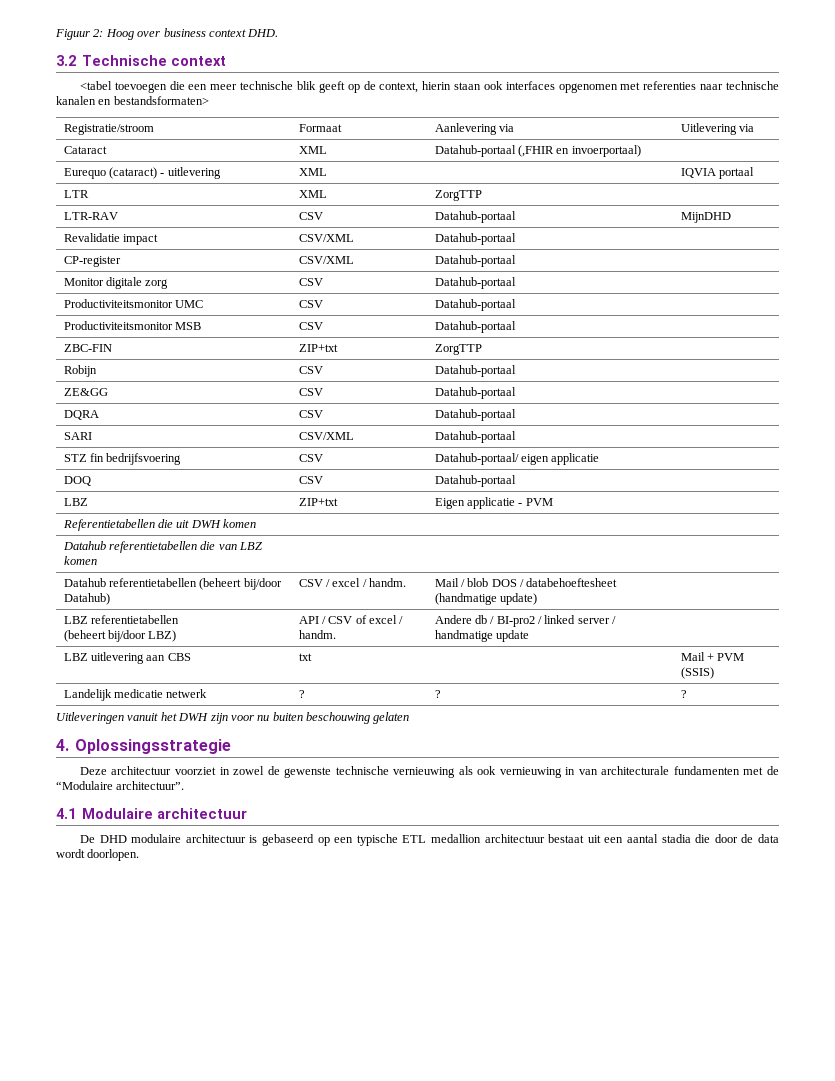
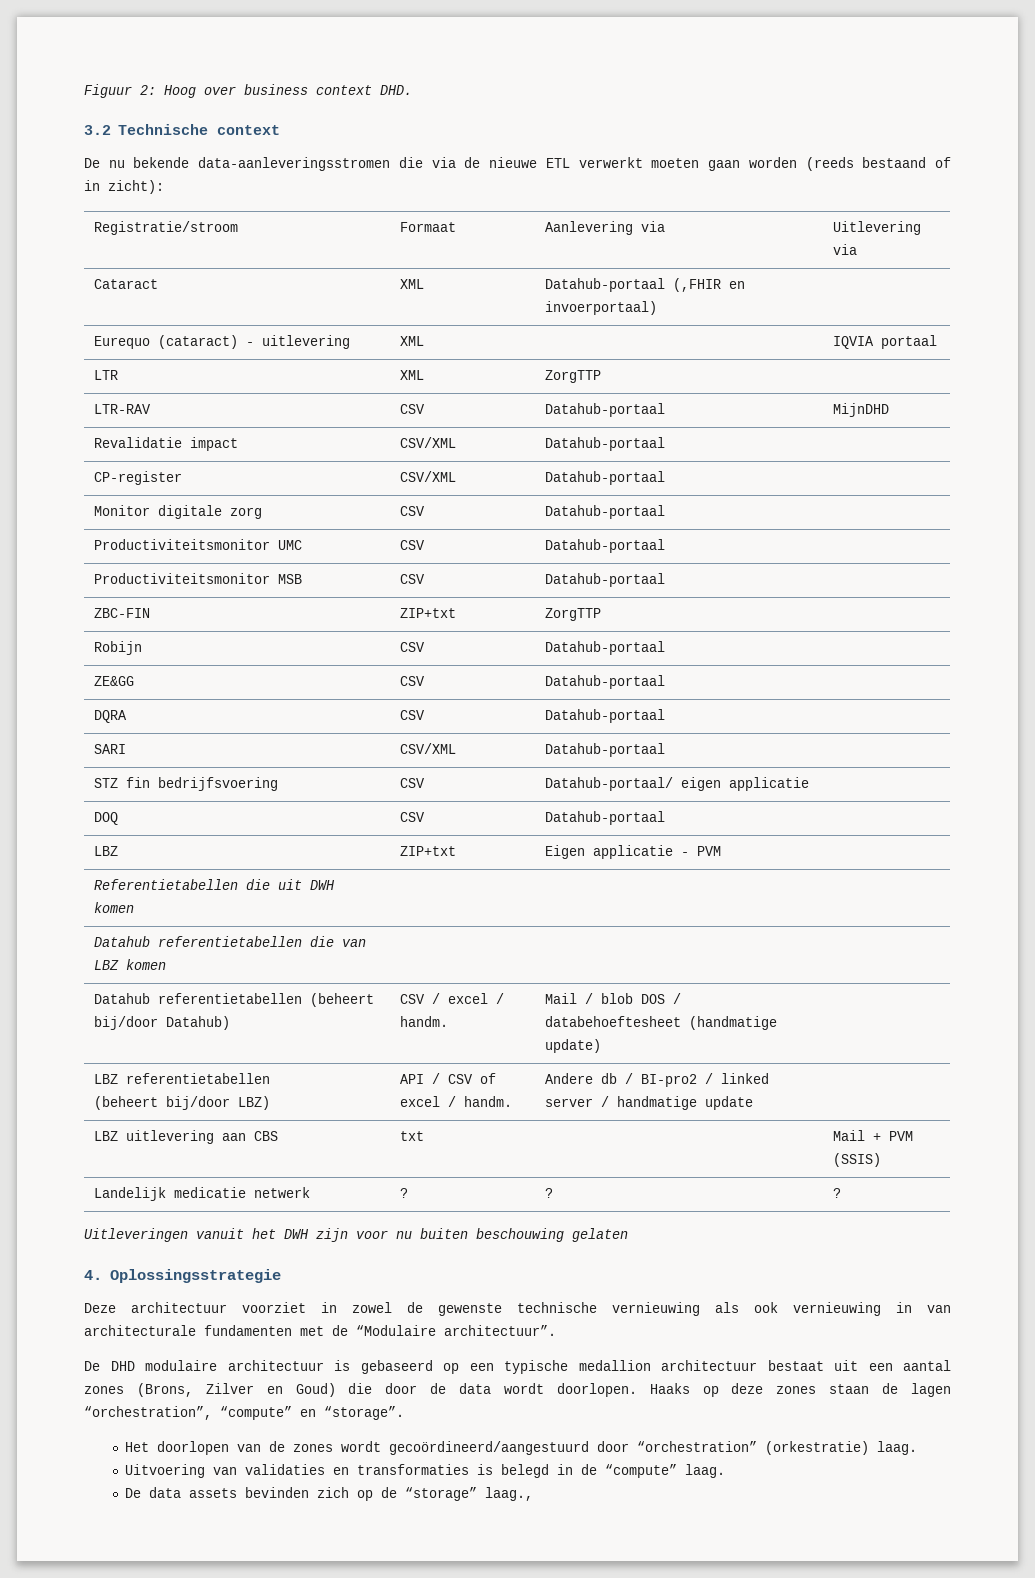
[79,81,779,93] [56,96,209,105] <tabel toevoegen die een meer technische blik geeft op de context, hierin staan ook interfaces opgenomen met referenties naar technische kanalen en bestandsformaten> -> [84,157,952,171] [84,180,164,194] De nu bekende data-aanleveringsstromen die via de nieuwe ETL verwerkt moeten gaan worden (reeds bestaand of in zicht):
[56,808,248,819] // 4.1 Modulaire architectuur -> (556, 1330) none
[402,835,427,843] ETL -> (568, 1367) none
[661,834,691,843] stadia -> [84,1383,336,1397] zones (Brons, Zilver en Goud)
(140, 855) none -> [649,1383,951,1397] [84,1406,404,1420] [125,1441,918,1455] [125,1464,726,1478] [125,1487,534,1501] Haaks op deze zones staan de lagen “orchestration”, “compute” en “storage”. // Het doorlopen van de zones wordt gecoördineerd/aangestuurd door “orchestration” (orkestratie) laag. // Uitvoering van validaties en transformaties is belegd in de “compute” laag. // De data assets bevinden zich op de “storage” laag.,

